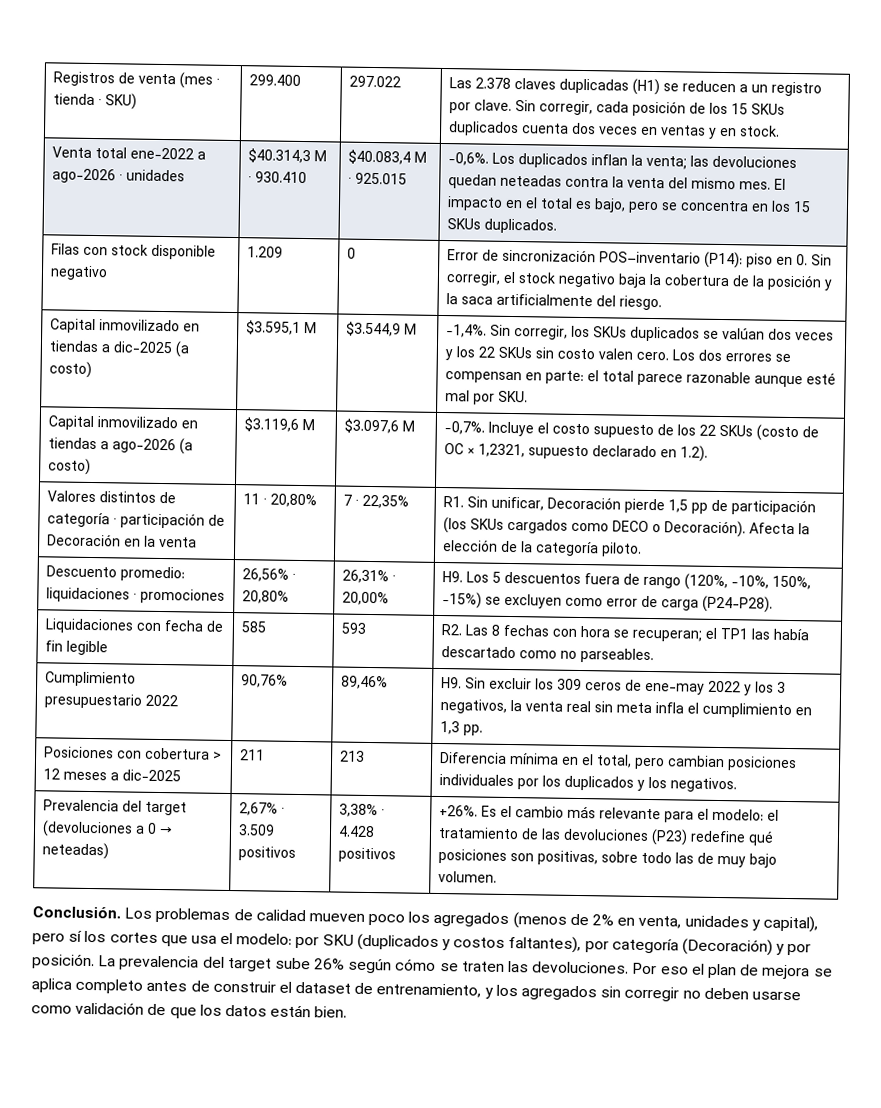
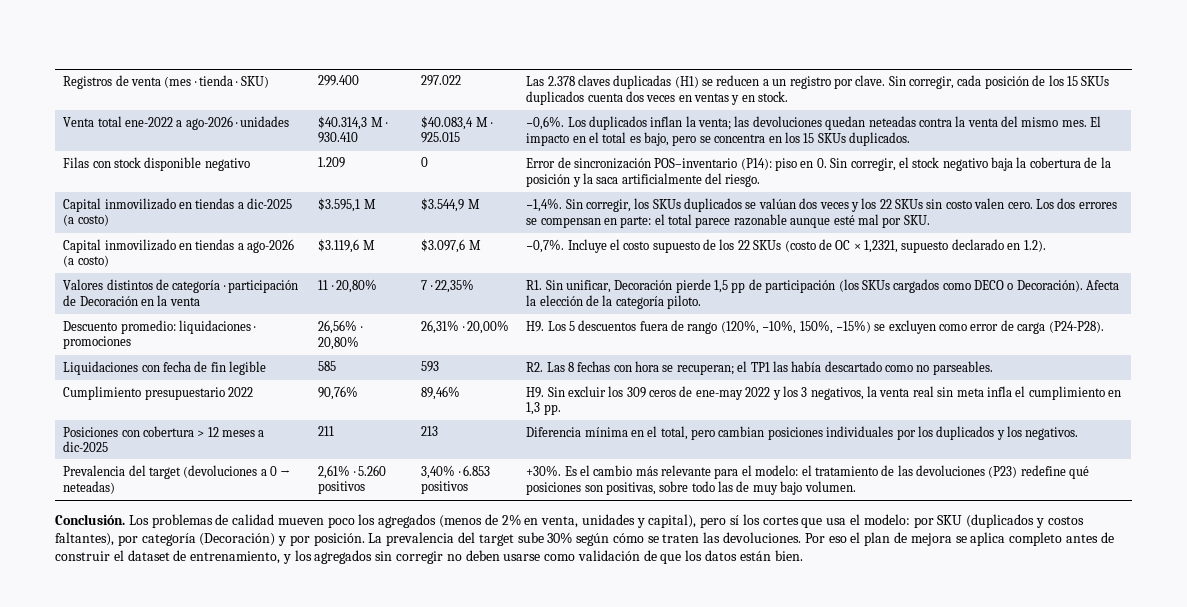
[239,802,286,816] [238,824,276,836] [238,846,297,861] [339,803,386,818] [338,825,376,838] [338,847,397,863] [439,805,479,817] 2,67% · 3.509 positivos | 3,38% · 4.428 positivos | +26%. -> [318,465,386,479] [318,481,366,494] [421,465,490,479] [421,481,469,494] [526,465,562,476] 2,61% · 5.260 positivos | 3,40% · 6.853 positivos | +30%.
[314,958,346,970] 26% -> [547,532,573,544] 30%

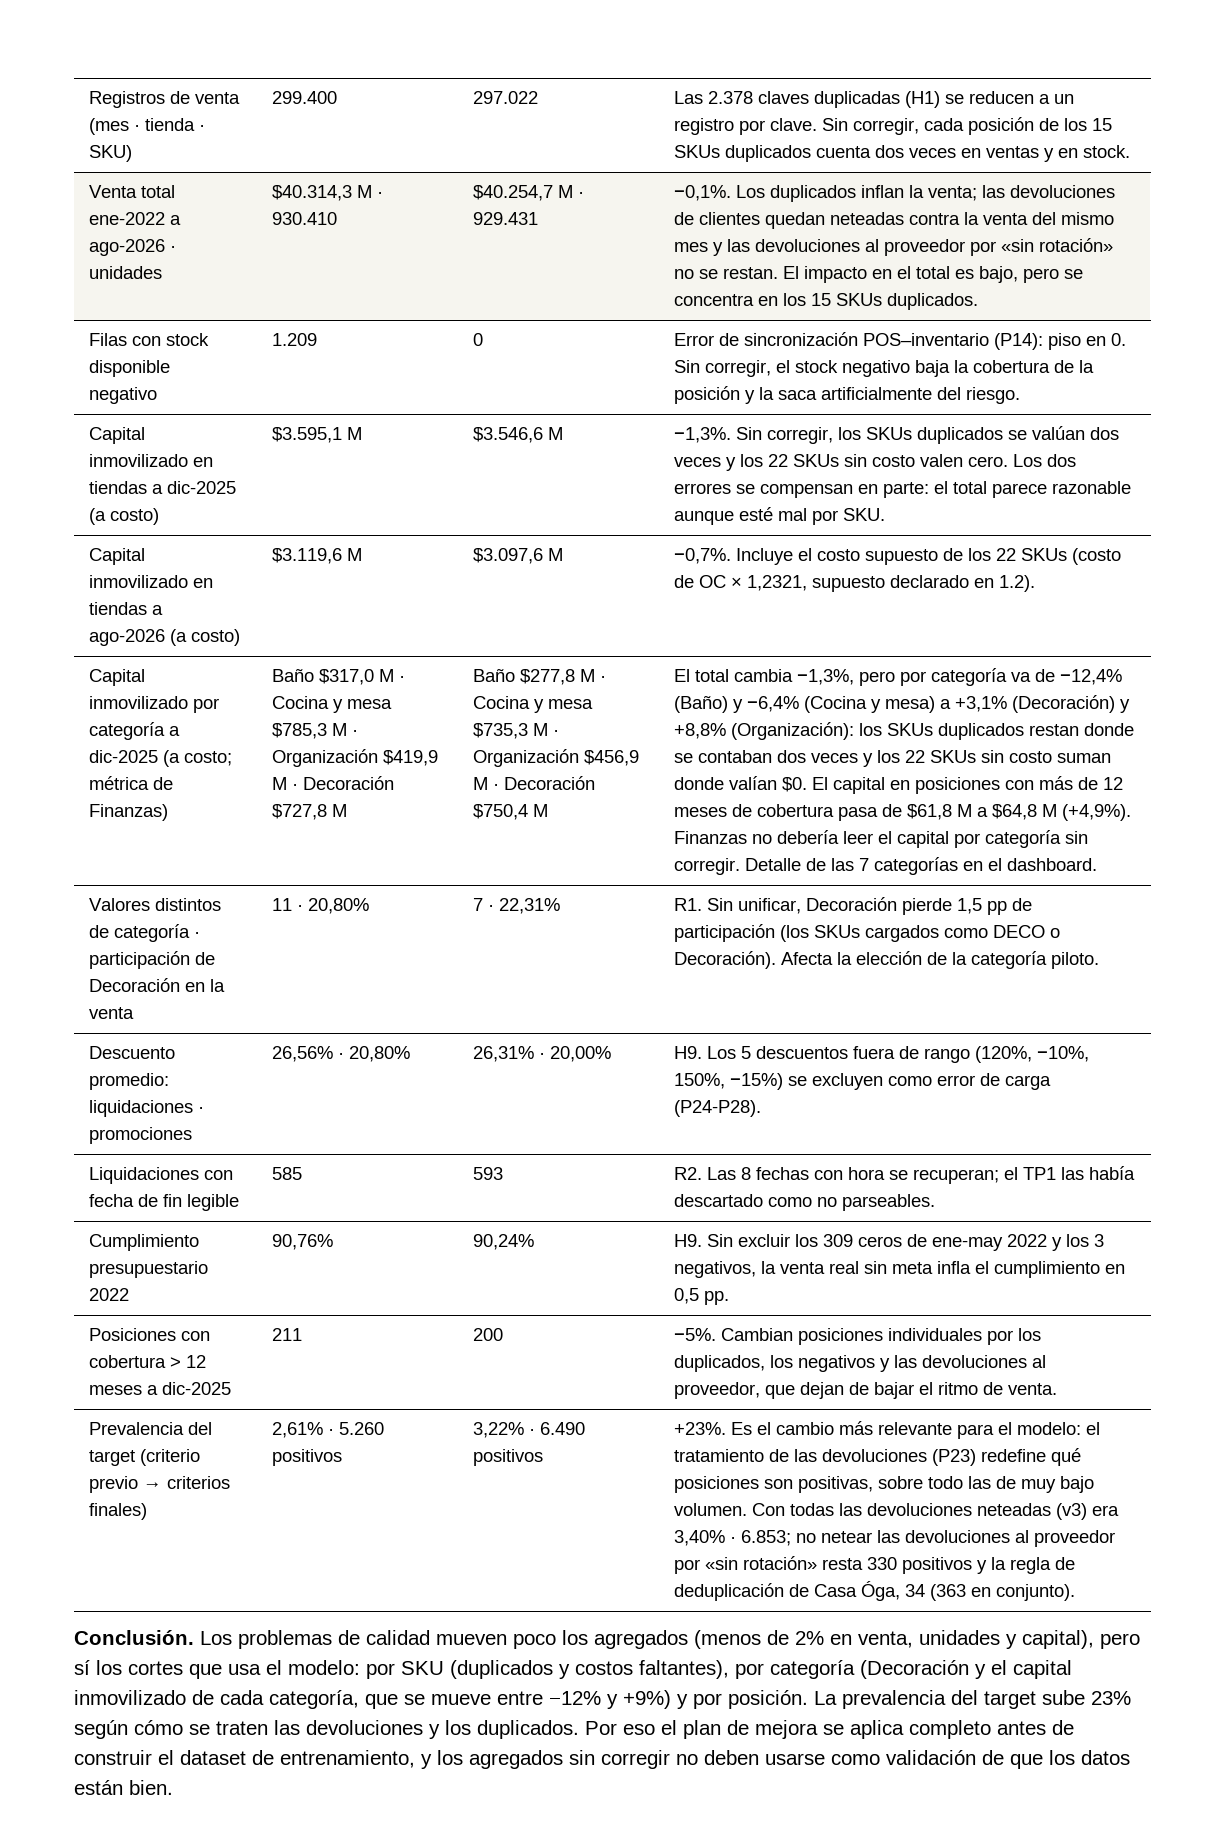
[421,116,493,130] [421,132,461,143] [526,116,565,130] $40.083,4 M · 925.015 | −0,6%. -> [473,185,585,201] [473,212,539,225] [674,185,732,201] $40.254,7 M · 929.431 | −0,1%.
(822, 121) none -> [674,212,761,225] de clientes
[1061,120,1087,127] mes. -> [674,238,1114,256] [674,267,779,279] mes y las devoluciones al proveedor por «sin rotación» no se restan.
[421,198,480,212] [526,198,563,212] $3.544,9 M | −1,4%. -> [473,427,564,443] [674,427,732,443] $3.546,6 M | −1,3%.
(1046, 246) none -> [89,669,146,686] [89,696,220,713] [89,722,181,740] [89,750,233,767] [89,776,174,790] [89,804,169,821] [272,668,406,685] [272,696,393,713] [272,723,359,739] [272,749,439,767] [272,776,395,790] [272,804,348,820] [473,668,607,685] [473,696,594,713] [473,723,560,739] [473,749,640,767] [473,776,596,790] [473,804,549,820] [674,668,1123,686] [674,695,1131,713] [674,722,1135,740] [674,750,1112,767] [674,776,1124,794] [674,804,1132,821] [674,830,1089,848] [674,857,1098,875] // Capital inmovilizado por categoría a dic-2025 (a costo; métrica de Finanzas) | Baño $317,0 M · Cocina y mesa $785,3 M · Organización $419,9 M · Decoración $727,8 M | Baño $277,8 M · Cocina y mesa $735,3 M · Organización $456,9 M · Decoración $750,4 M | El total cambia −1,3%, pero por categoría va de −12,4% (Baño) y −6,4% (Cocina y mesa) a +3,1% (Decoración) y +8,8% (Organización): los SKUs duplicados restan donde se contaban dos veces y los 22 SKUs sin costo suman donde valían $0. El capital en posiciones con más de 12 meses de cobertura pasa de $61,8 M a $64,8 M (+4,9%). Finanzas no debería leer el capital por categoría sin corregir. Detalle de las 7 categorías en el dashboard.
[434,279,474,293] 22,35% -> [499,898,561,914] 22,31%
[421,386,461,400] 89,46% -> [473,1234,535,1250] 90,24%
[526,402,541,415] 1,3 -> [674,1288,700,1304] 0,5
[421,426,439,436] [526,426,1079,440] [63,465,291,479] [63,481,116,494] 213 | Diferencia mínima en el total, pero cambian posiciones individuales por los duplicados y los negativos. // Prevalencia del target (devoluciones a 0 → neteadas) -> [473,1328,504,1341] [674,1328,1042,1345] [674,1355,1047,1372] [674,1382,1058,1399] [89,1422,213,1435] [89,1449,201,1466] [89,1476,231,1493] [89,1503,148,1520] 200 | −5%. Cambian posiciones individuales por los duplicados, los negativos y las devoluciones al proveedor, que dejan de bajar el ritmo de venta. // Prevalencia del target (criterio previo → criterios finales)
[421,465,490,479] [421,481,469,494] [526,465,562,476] 3,40% · 6.853 positivos | +30%. -> [473,1422,586,1438] [473,1449,544,1466] [674,1422,727,1435] 3,22% · 6.490 positivos | +23%.
(856, 486) none -> [752,1503,1120,1520] [674,1530,1116,1547] [674,1556,1076,1574] [674,1581,1076,1601] Con todas las devoluciones neteadas (v3) era 3,40% · 6.853; no netear las devoluciones al proveedor por «sin rotación» resta 330 positivos y la regla de deduplicación de Casa Óga, 34 (363 en conjunto).
[199,533,276,546] (Decoración) -> [860,1660,1072,1679] [74,1690,671,1709] (Decoración y el capital inmovilizado de cada categoría, que se mueve entre −12% y +9%)
[547,532,573,544] 30% -> [1091,1691,1131,1705] 23%
[723,532,802,543] devoluciones. -> [306,1720,579,1739] devoluciones y los duplicados.

